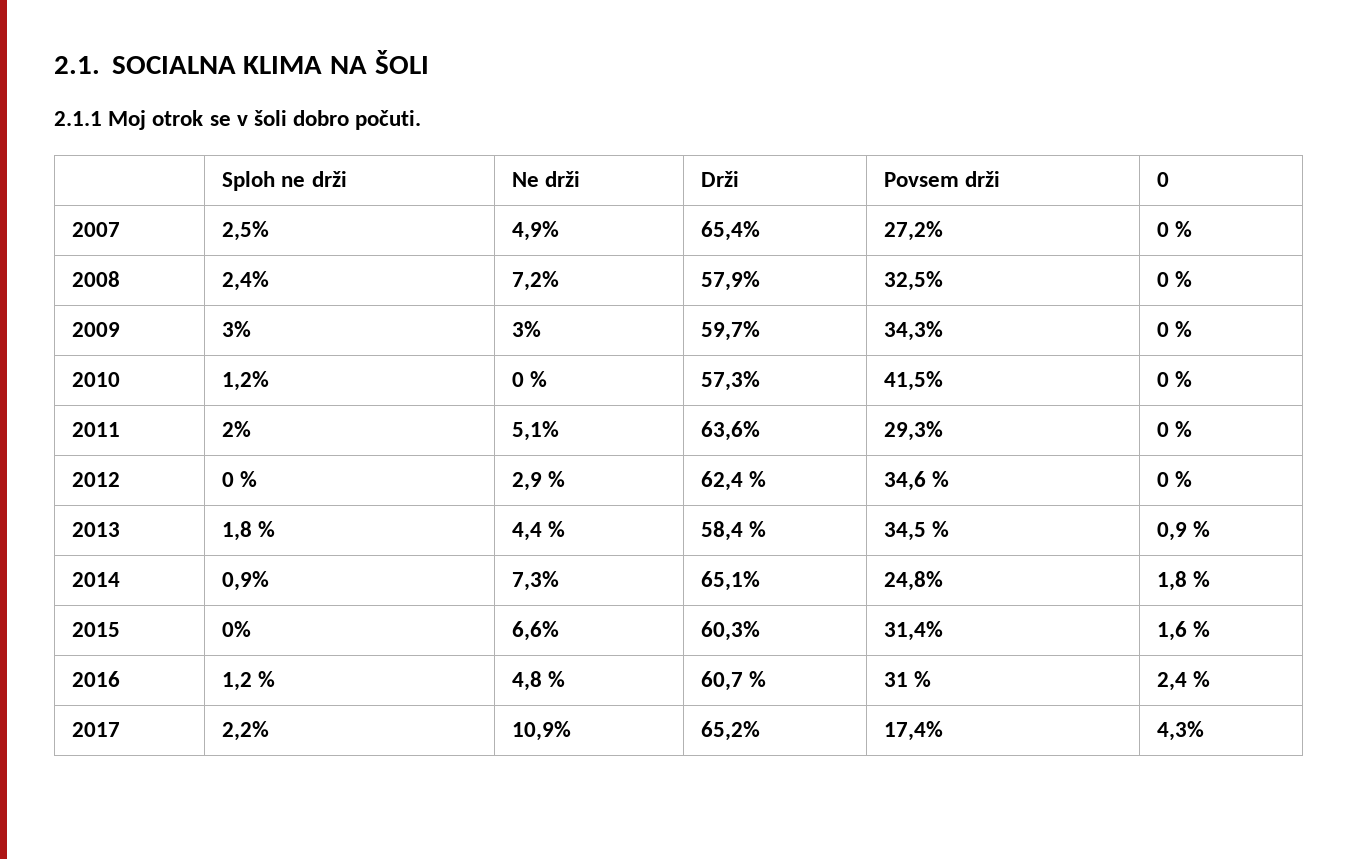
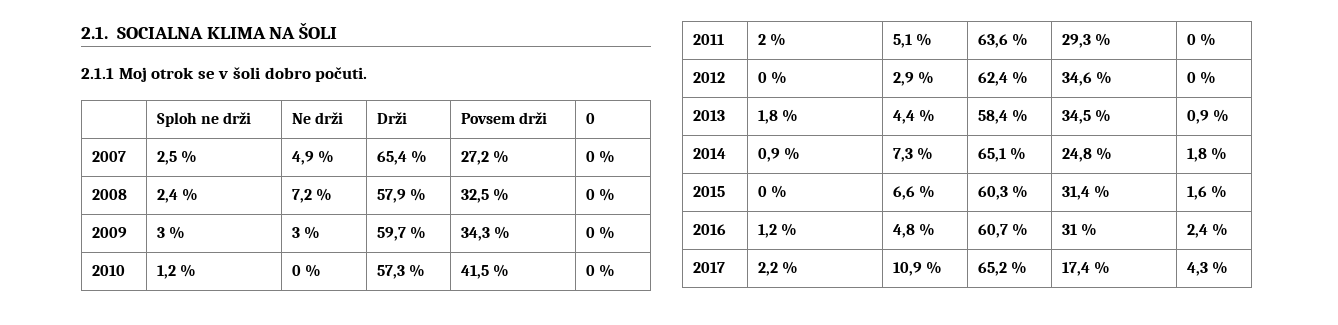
[222,221,270,241] [512,221,560,241] [701,221,761,241] [884,221,944,241] [1157,221,1193,237] [72,271,121,287] [222,271,270,291] [512,271,560,291] [701,271,761,291] [884,271,944,291] [1157,271,1193,287] [72,322,121,337] [222,321,252,337] [512,321,542,337] [701,321,761,341] [884,321,944,341] 2,5% | 4,9% | 65,4% | 27,2% | 0 % // 2008 | 2,4% | 7,2% | 57,9% | 32,5% | 0 % // 2009 | 3% | 3% | 59,7% | 34,3% -> [157,150,198,165] [292,150,335,165] [377,150,428,165] [461,150,510,165] [586,150,616,163] [92,189,128,200] [157,188,199,203] [292,188,333,203] [377,188,427,203] [461,188,510,203] [586,188,616,201] [92,227,128,238] [157,226,186,239] [292,226,321,239] [377,226,427,241] [461,226,511,241] 2,5 % | 4,9 % | 65,4 % | 27,2 % | 0 % // 2008 | 2,4 % | 7,2 % | 57,9 % | 32,5 % | 0 % // 2009 | 3 % | 3 % | 59,7 % | 34,3 %
[222,371,270,391] [512,371,548,387] [701,371,761,391] [884,371,944,391] 1,2% | 0 % | 57,3% | 41,5% -> [157,264,197,279] [292,264,322,277] [377,264,426,279] [461,264,510,279] 1,2 % | 0 % | 57,3 % | 41,5 %
[222,421,252,437] [512,421,560,441] [701,421,761,441] [884,421,944,441] 2% | 5,1% | 63,6% | 29,3% -> [758,33,787,46] [893,33,933,48] [978,33,1029,48] [1062,33,1112,48] 2 % | 5,1 % | 63,6 % | 29,3 %
[222,571,270,591] [512,571,560,591] [701,571,761,591] [884,571,944,591] [1157,571,1211,591] [72,622,121,637] [222,621,252,637] [512,621,560,641] [701,621,761,641] [884,621,944,641] 0,9% | 7,3% | 65,1% | 24,8% | 1,8 % // 2015 | 0% | 6,6% | 60,3% | 31,4% -> [758,147,801,162] [893,147,934,162] [978,147,1027,162] [1062,147,1113,162] [1187,147,1228,162] [693,186,726,197] [758,185,788,198] [893,185,936,200] [978,185,1029,200] [1062,185,1111,200] 0,9 % | 7,3 % | 65,1 % | 24,8 % | 1,8 % // 2015 | 0 % | 6,6 % | 60,3 % | 31,4 %
[222,721,270,741] [512,721,572,741] [701,721,761,741] [884,721,944,741] [1157,721,1205,741] 2,2% | 10,9% | 65,2% | 17,4% | 4,3% -> [758,261,799,276] [893,261,943,276] [978,261,1028,276] [1062,261,1111,276] [1187,261,1229,276] 2,2 % | 10,9 % | 65,2 % | 17,4 % | 4,3 %

